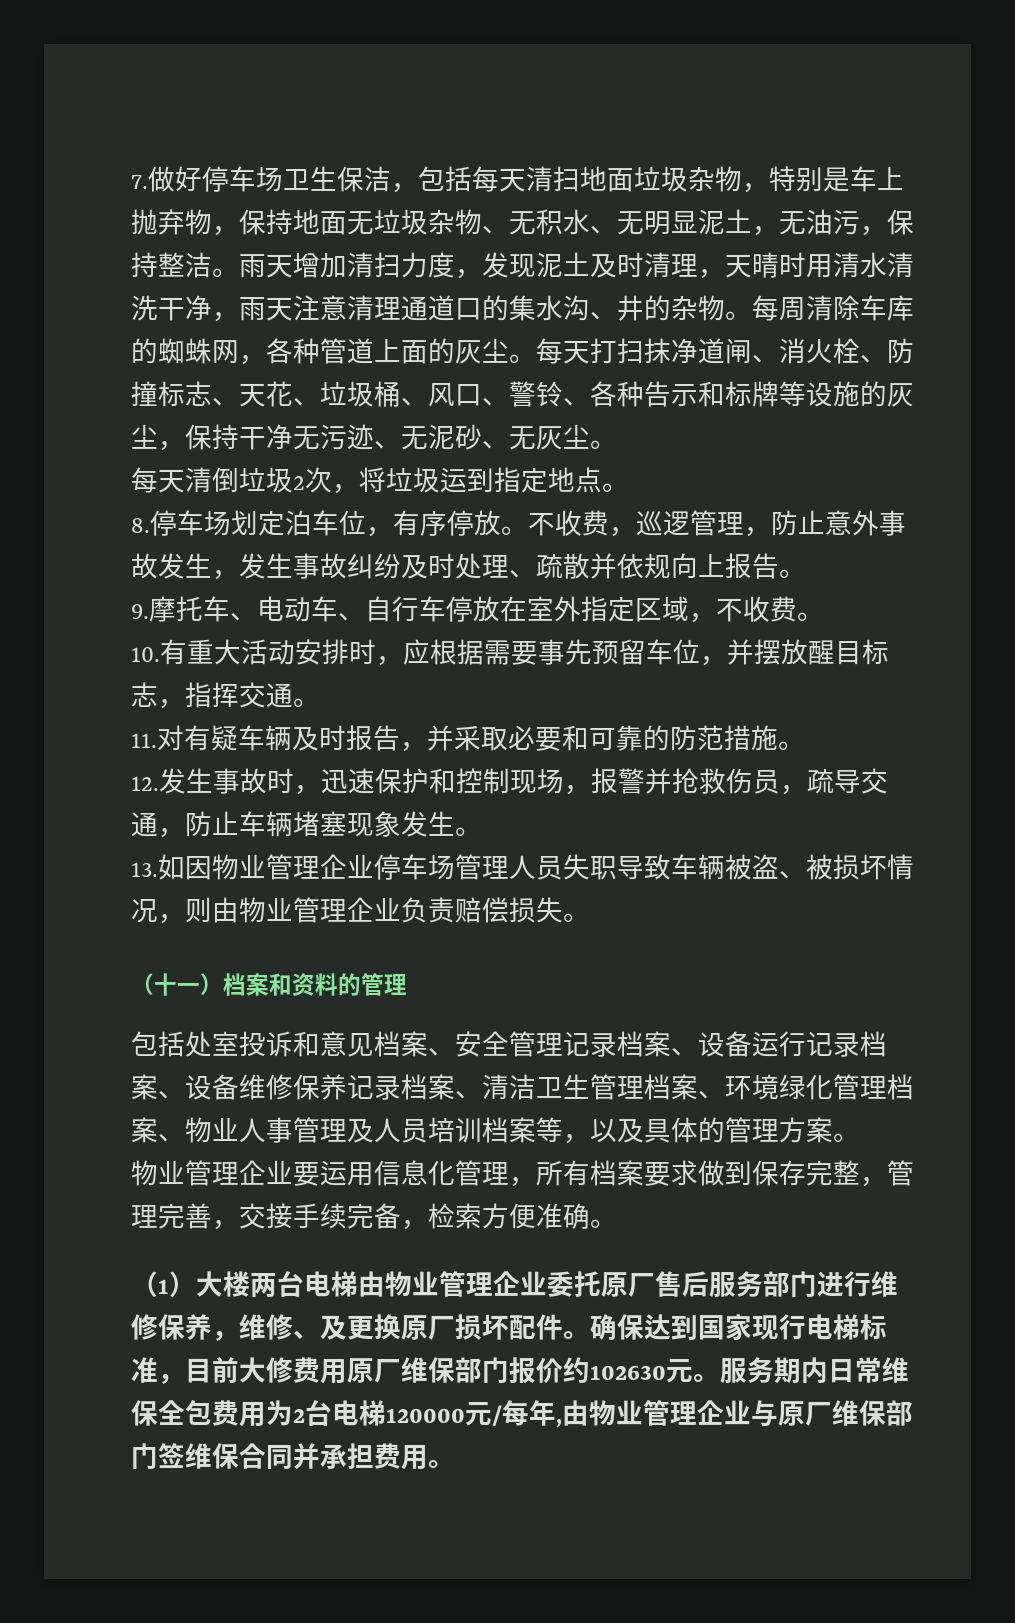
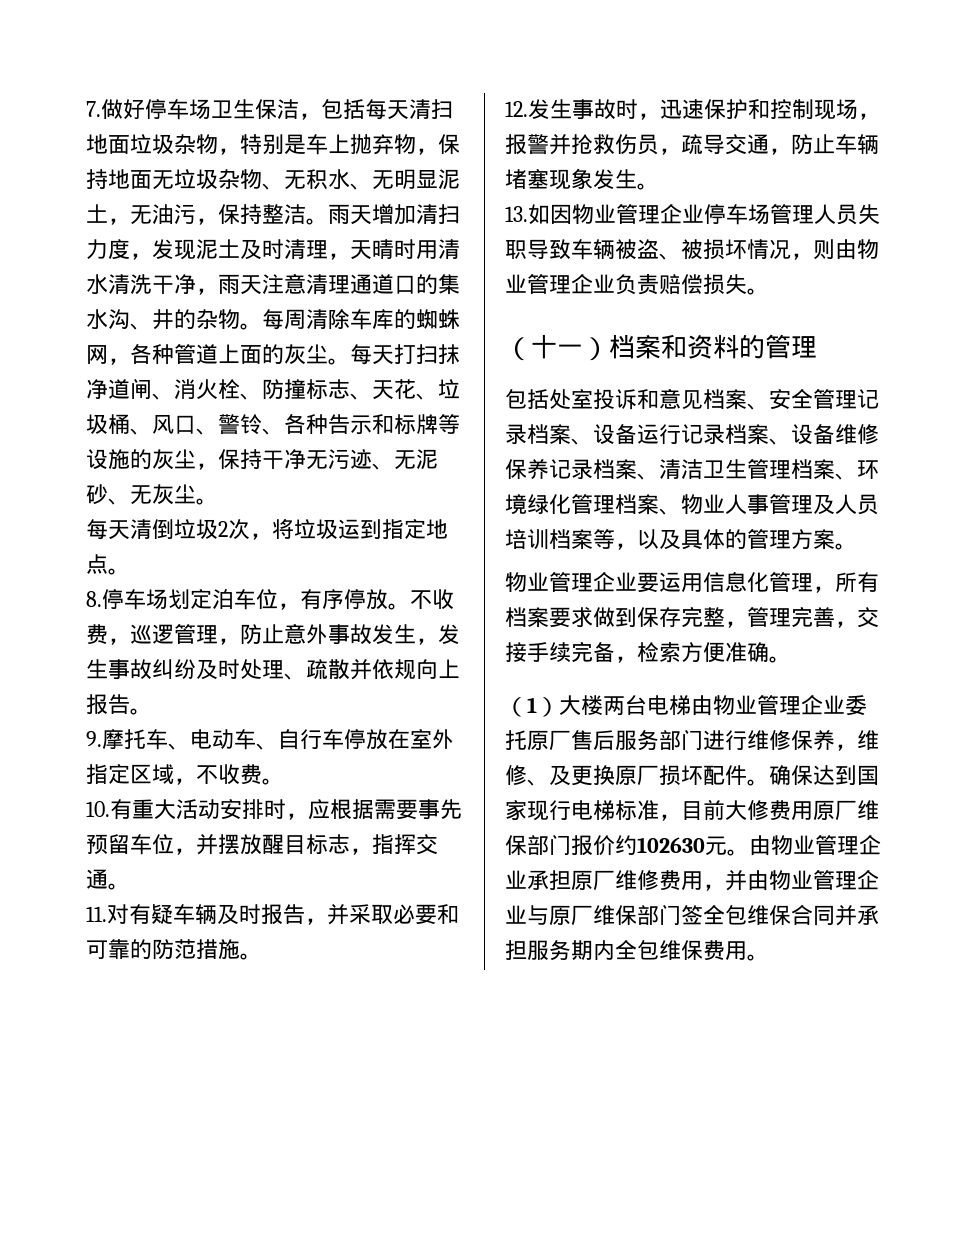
[720,1357,909,1384] [131,1400,562,1428] 服务期内日常维保全包费用为2台电梯120000元/每年, -> [749,835,881,856] [505,870,747,891] 由物业管理企业承担原厂维修费用，并
(185, 1455) none -> [703,905,747,925] 全包
(374, 1456) none -> [527,940,703,961] 服务期内全包维保

